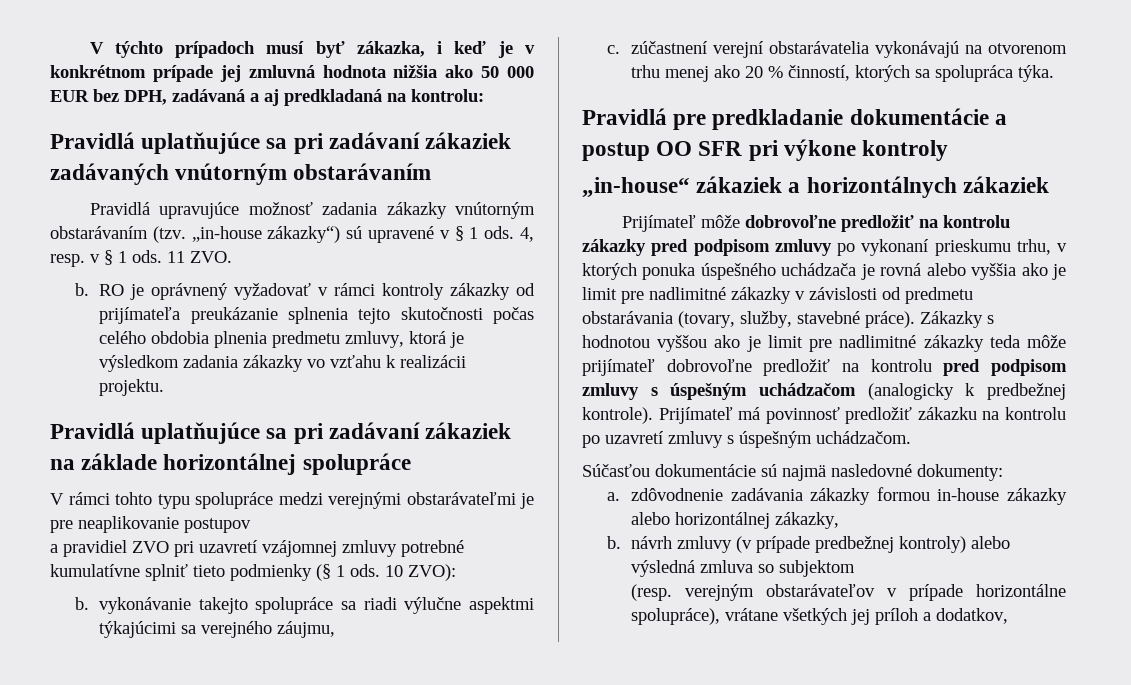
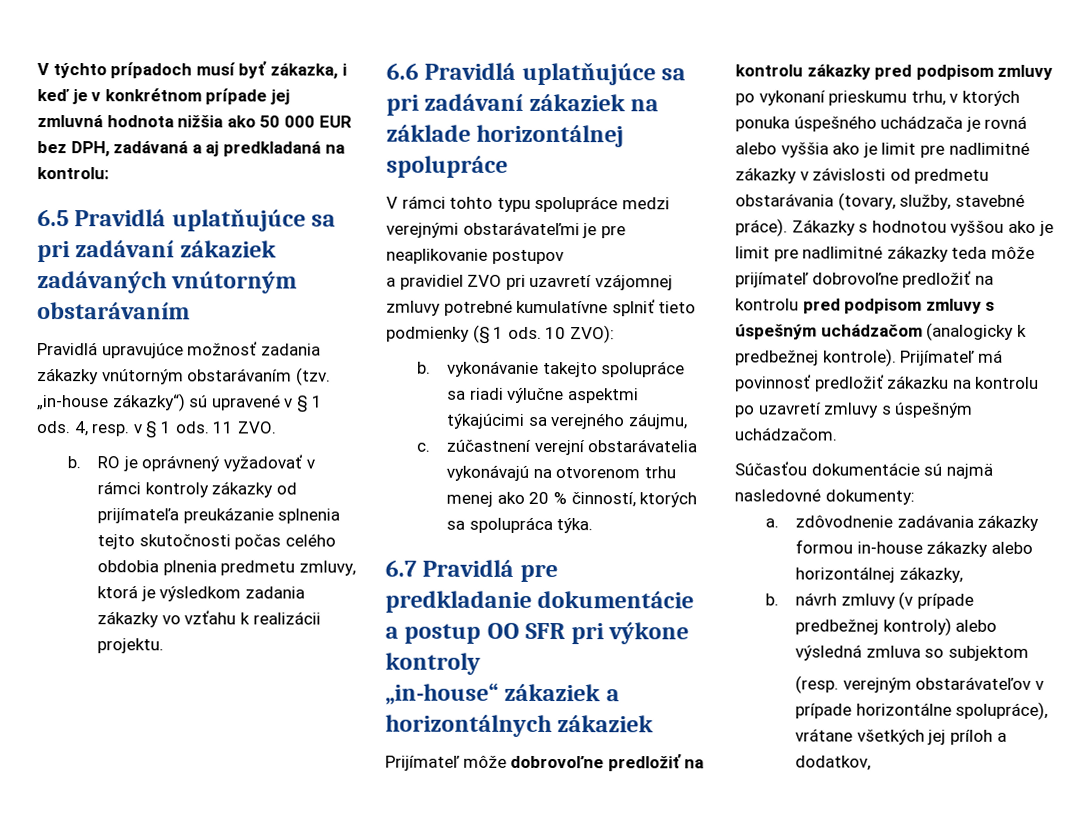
(484, 95) none -> [37,209,69,227] 6.5
(165, 387) none -> [386,62,419,80] 6.6
(1055, 73) none -> [385,559,417,577] 6.7

